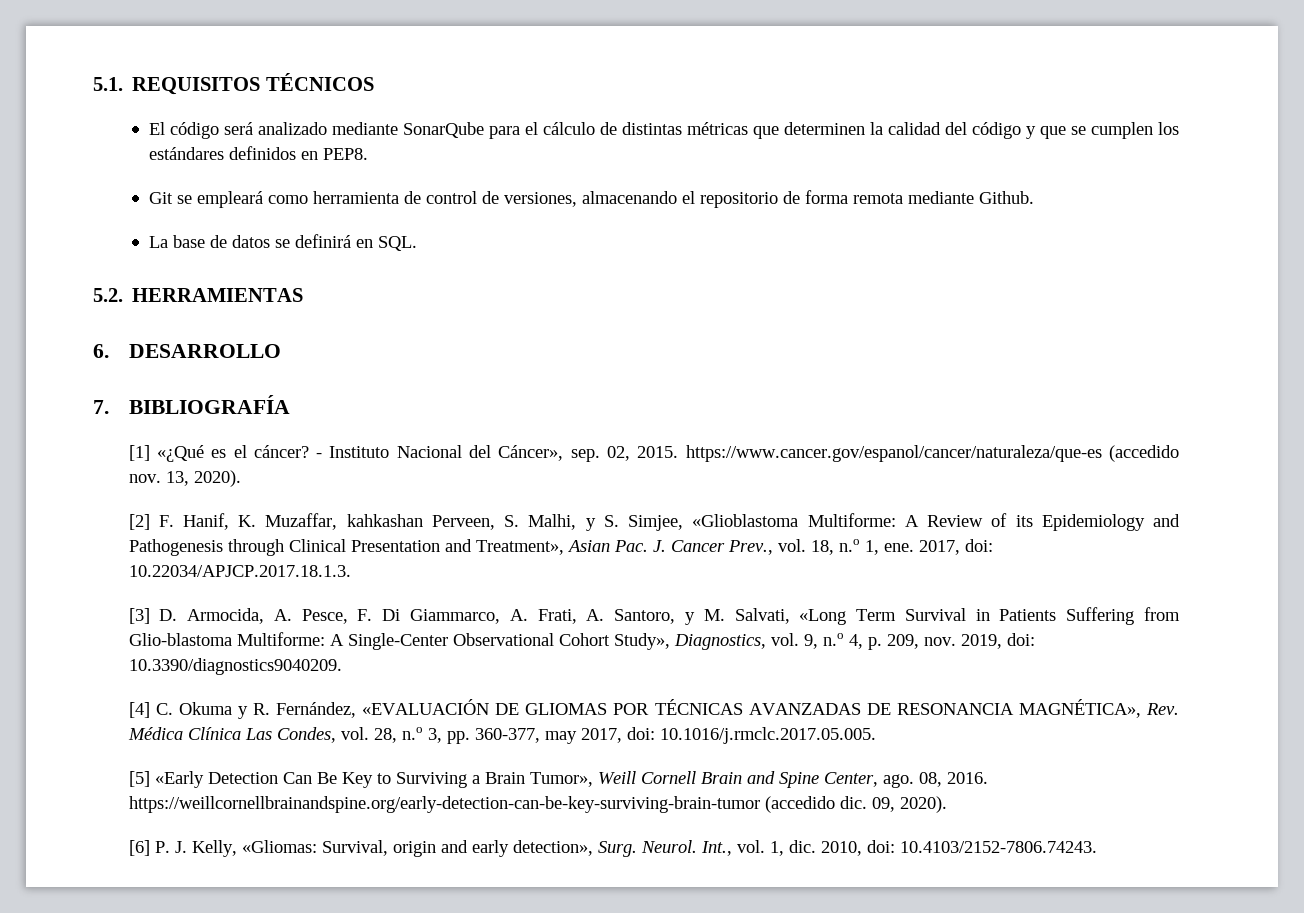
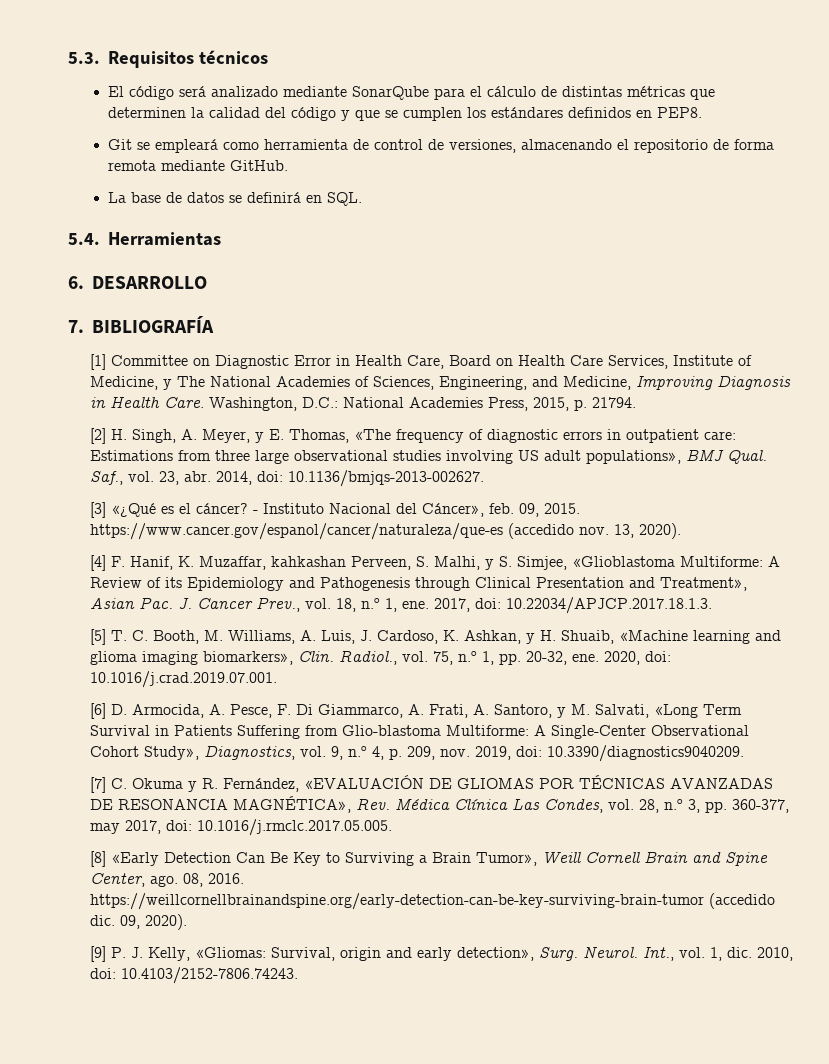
[93,73,374,95] 5.1. REQUISITOS TÉCNICOS -> [68,50,268,68] 5.3. Requisitos técnicos
[978,191,1034,204] Github. -> [230,160,289,171] GitHub.
[93,288,304,302] 5.2. HERRAMIENTAS -> [68,232,221,246] 5.4. Herramientas
(150, 453) none -> [111,355,753,369] [90,375,792,390] [90,396,637,411] [90,428,737,444] [90,449,768,464] [90,470,485,487] [90,502,107,518] Committee on Diagnostic Error in Health Care, Board on Health Care Services, Institute of Medicine, y The National Academies of Sciences, Engineering, and Medicine, Improving Diagnosis in Health Care. Washington, D.C.: National Academies Press, 2015, p. 21794. // [2] H. Singh, A. Meyer, y E. Thomas, «The frequency of diagnostic errors in outpatient care: Estimations from three large observational studies involving US adult populations», BMJ Qual. Saf., vol. 23, abr. 2014, doi: 10.1136/bmjqs-2013-002627. // [3]
[570,446,631,462] sep. 02, -> [489,503,540,517] feb. 09,
[128,514,150,530] [2] -> [90,555,107,571] [4]
[128,608,150,624] [3] -> [90,629,782,645] [90,650,672,665] [90,671,278,688] [90,703,107,719] [5] T. C. Booth, M. Williams, A. Luis, J. Cardoso, K. Ashkan, y H. Shuaib, «Machine learning and glioma imaging biomarkers», Clin. Radiol., vol. 75, n.o 1, pp. 20-32, ene. 2020, doi: 10.1016/j.crad.2019.07.001. // [6]
[128,702,150,718] [4] -> [90,777,107,793] [7]
[128,771,150,787] [5] -> [90,851,107,867] [8]
[128,840,150,856] [6] -> [90,946,107,962] [9]

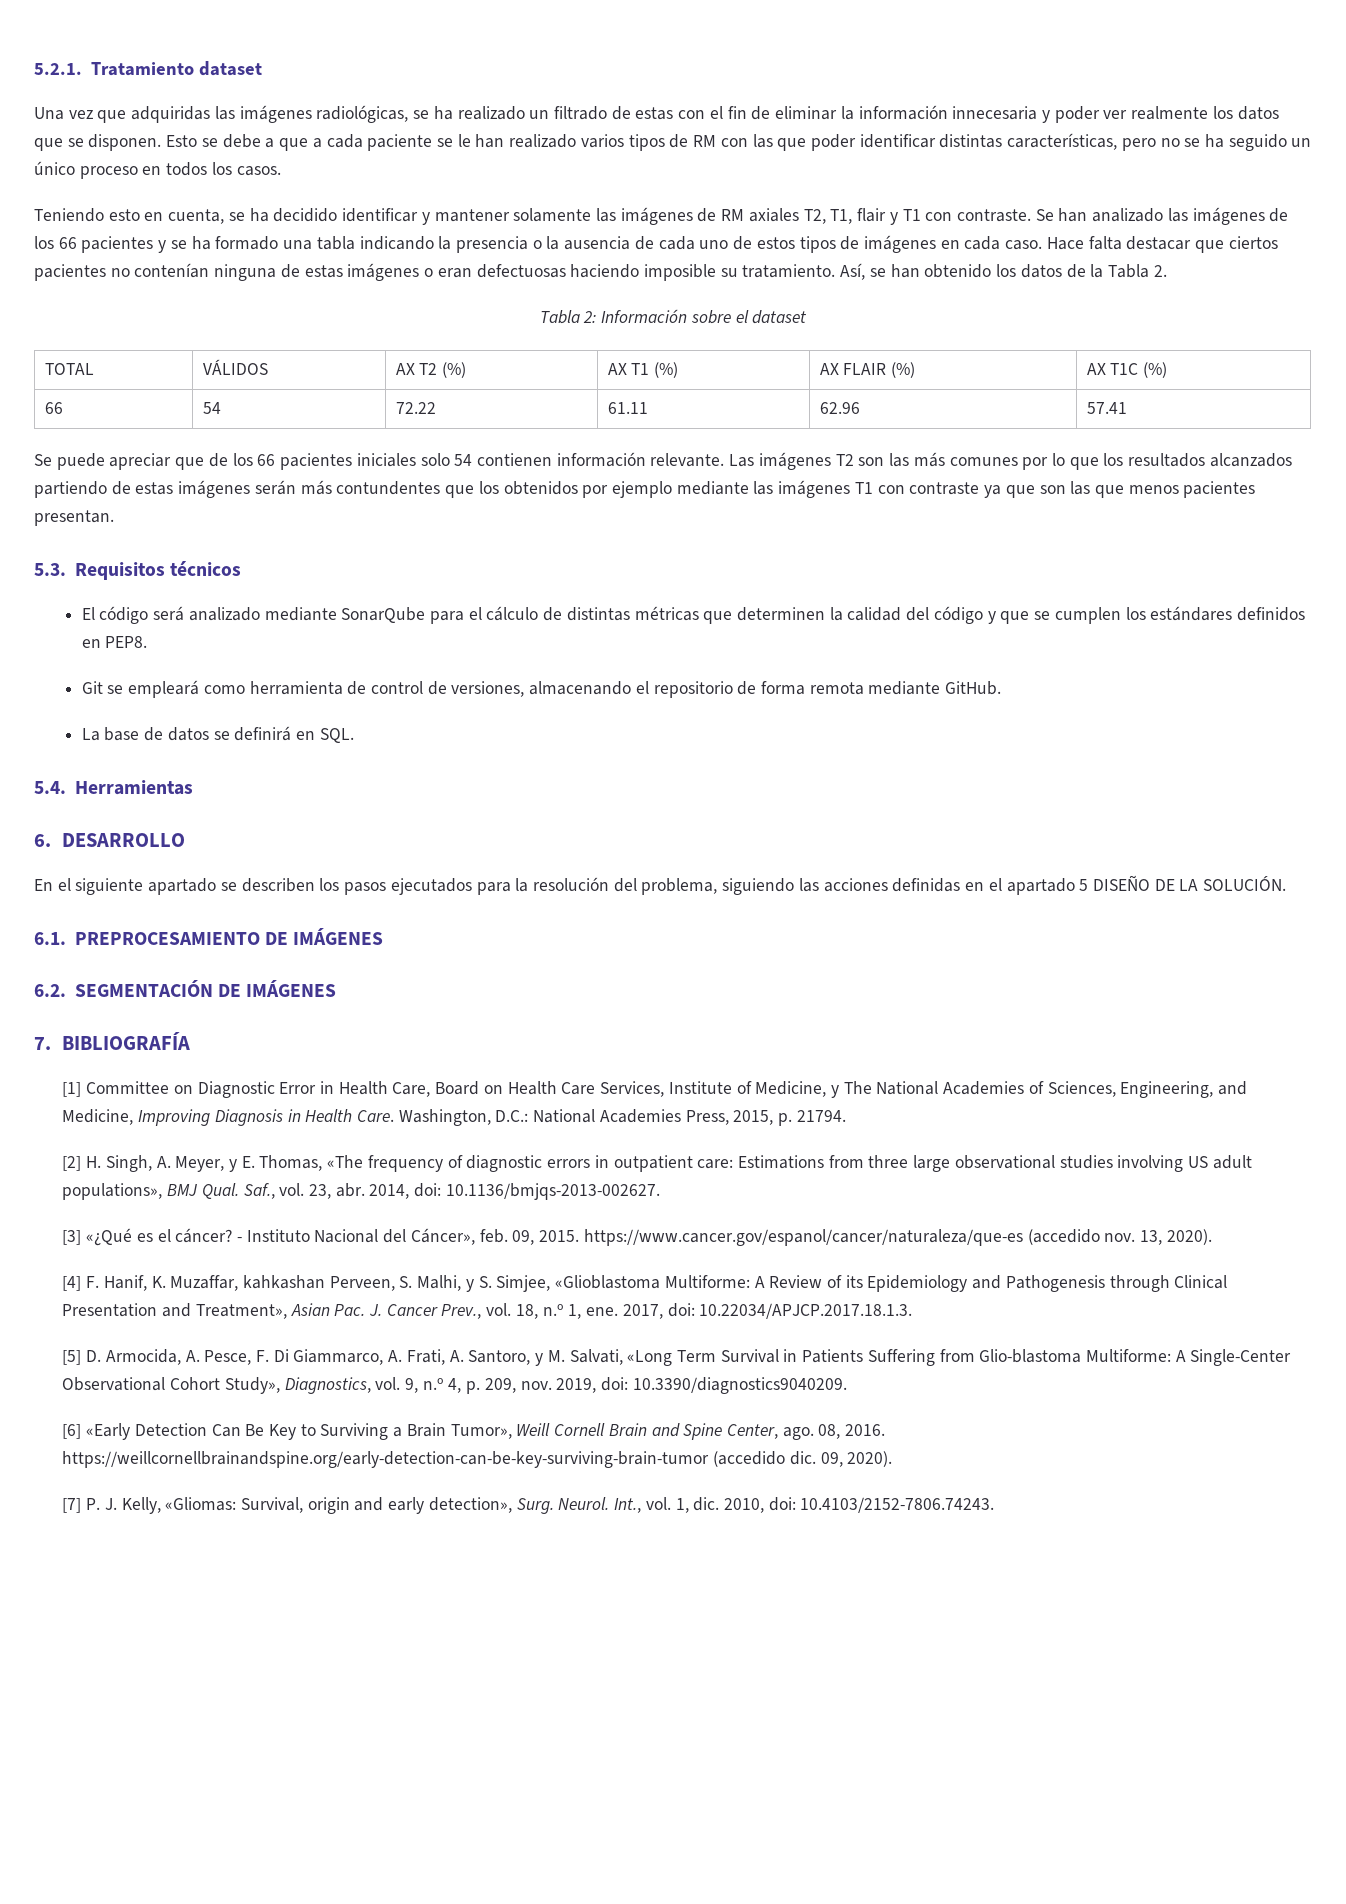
(68, 58) none -> [34,61,262,76] [34,105,1279,123] [34,133,1312,151] [34,161,281,179] [34,207,1289,225] [34,235,1278,253] [34,263,1167,281] [539,309,808,324] [44,363,94,375] [202,359,268,375] [395,362,467,378] [607,362,679,378] [819,362,916,378] [1086,362,1168,378] [44,402,63,414] [202,402,221,414] [395,402,436,414] [607,402,648,414] [819,402,860,414] [1086,402,1127,414] [34,452,1292,470] [34,480,1256,498] [34,510,114,526] 5.2.1. Tratamiento dataset // Una vez que adquiridas las imágenes radiológicas, se ha realizado un filtrado de estas con el fin de eliminar la información innecesaria y poder ver realmente los datos que se disponen. Esto se debe a que a cada paciente se le han realizado varios tipos de RM con las que poder identificar distintas características, pero no se ha seguido un único proceso en todos los casos. // Teniendo esto en cuenta, se ha decidido identificar y mantener solamente las imágenes de RM axiales T2, T1, flair y T1 con contraste. Se han analizado las imágenes de los 66 pacientes y se ha formado una tabla indicando la presencia o la ausencia de cada uno de estos tipos de imágenes en cada caso. Hace falta destacar que ciertos pacientes no contenían ninguna de estas imágenes o eran defectuosas haciendo imposible su tratamiento. Así, se han obtenido los datos de la Tabla 2. // Tabla 2: Información sobre el dataset // TOTAL | VÁLIDOS | AX T2 (%) | AX T1 (%) | AX FLAIR (%) | AX T1C (%) // 66 | 54 | 72.22 | 61.11 | 62.96 | 57.41 // Se puede apreciar que de los 66 pacientes iniciales solo 54 contienen información relevante. Las imágenes T2 son las más comunes por lo que los resultados alcanzados partiendo de estas imágenes serán más contundentes que los obtenidos por ejemplo mediante las imágenes T1 con contraste ya que son las que menos pacientes presentan. //
(207, 282) none -> [34,875,1287,895] [34,928,384,945] [34,980,337,997] // En el siguiente apartado se describen los pasos ejecutados para la resolución del problema, siguiendo las acciones definidas en el apartado 5 DISEÑO DE LA SOLUCIÓN. // 6.1. PREPROCESAMIENTO DE IMÁGENES // 6.2. SEGMENTACIÓN DE IMÁGENES
[111,630,782,644] [90,650,672,665] [90,671,278,688] [90,703,107,719] T. C. Booth, M. Williams, A. Luis, J. Cardoso, K. Ashkan, y H. Shuaib, «Machine learning and glioma imaging biomarkers», Clin. Radiol., vol. 75, n.o 1, pp. 20-32, ene. 2020, doi: 10.1016/j.crad.2019.07.001. // [6] -> (82, 1357) none
[90,775,774,793] [90,796,790,813] [90,819,393,836] [90,851,107,867] [7] C. Okuma y R. Fernández, «EVALUACIÓN DE GLIOMAS POR TÉCNICAS AVANZADAS DE RESONANCIA MAGNÉTICA», Rev. Médica Clínica Las Condes, vol. 28, n.o 3, pp. 360-377, may 2017, doi: 10.1016/j.rmclc.2017.05.005. // [8] -> [62,1424,82,1439] [6]
[90,946,107,962] [9] -> [62,1498,82,1513] [7]

